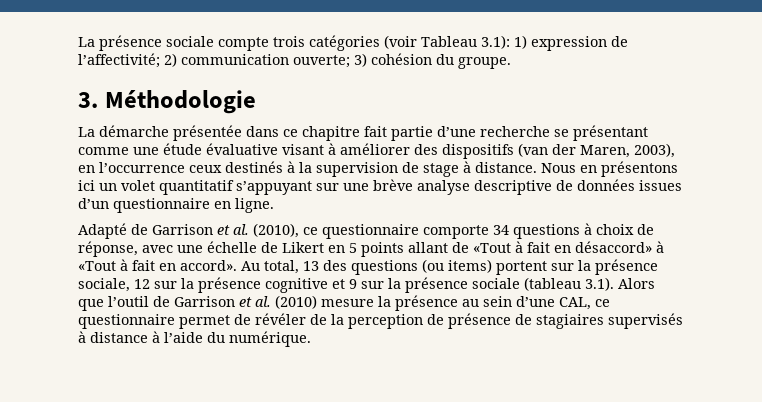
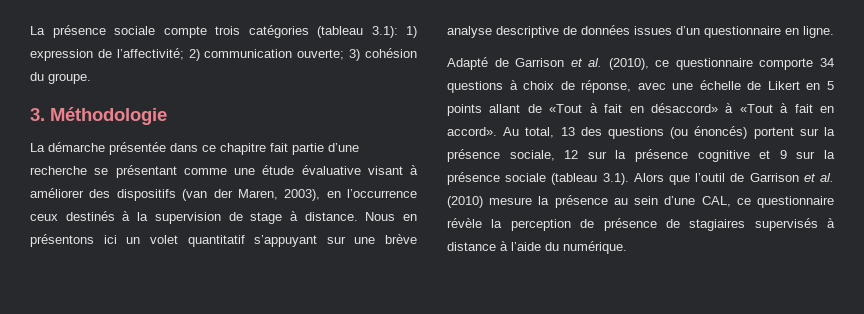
[384,35,477,49] (voir Tableau -> [317,26,363,38] (tableau
[448,259,492,273] items) -> [694,126,748,139] énoncés)
[179,313,327,329] permet de révéler de -> [447,218,482,228] révèle

